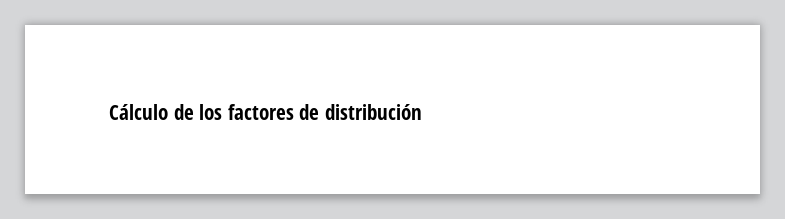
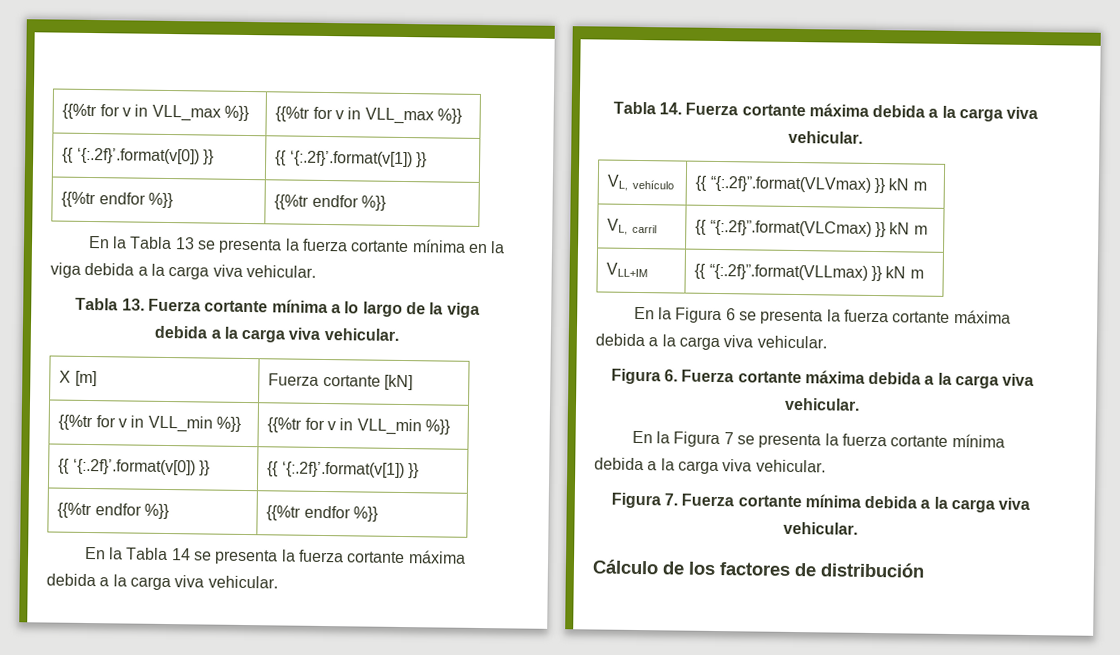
(109, 112) none -> [62,103,250,122] [275,106,463,125] [62,147,216,165] [275,150,429,168] [61,191,175,209] [274,194,388,211] [87,235,506,254] [50,262,316,280] [75,297,480,318] [154,325,399,343] [59,370,97,387] [268,373,414,391] [58,414,242,433] [267,417,451,436] [58,458,212,476] [267,461,421,479] [57,502,171,520] [266,505,380,522] [84,546,466,565] [46,573,278,591] [612,101,1039,122] [788,130,863,144] [607,174,674,191] [695,175,927,194] [607,218,657,235] [695,219,928,238] [606,262,649,278] [694,263,924,282] [633,306,1011,325] [595,333,827,351] [610,368,1035,389] [784,397,860,411] [631,430,1005,449] [594,457,826,475] [610,492,1031,513] [783,521,858,535] {{%tr for v in VLL_max %}} | {{%tr for v in VLL_max %}} // {{ ‘{:.2f}’.format(v[0]) }} | {{ ‘{:.2f}’.format(v[1]) }} // {{%tr endfor %}} | {{%tr endfor %}} // En la Tabla 13 se presenta la fuerza cortante mínima en la viga debida a la carga viva vehicular. // Tabla 13. Fuerza cortante mínima a lo largo de la viga debida a la carga viva vehicular. // X [m] | Fuerza cortante [kN] // {{%tr for v in VLL_min %}} | {{%tr for v in VLL_min %}} // {{ ‘{:.2f}’.format(v[0]) }} | {{ ‘{:.2f}’.format(v[1]) }} // {{%tr endfor %}} | {{%tr endfor %}} // En la Tabla 14 se presenta la fuerza cortante máxima debida a la carga viva vehicular. // Tabla 14. Fuerza cortante máxima debida a la carga viva vehicular. // VL, vehículo | {{ “{:.2f}”.format(VLVmax) }} kN m // VL, carril | {{ “{:.2f}”.format(VLCmax) }} kN m // VLL+IM | {{ “{:.2f}”.format(VLLmax) }} kN m // En la Figura 6 se presenta la fuerza cortante máxima debida a la carga viva vehicular. // Figura 6. Fuerza cortante máxima debida a la carga viva vehicular. // En la Figura 7 se presenta la fuerza cortante mínima debida a la carga viva vehicular. // Figura 7. Fuerza cortante mínima debida a la carga viva vehicular. //

